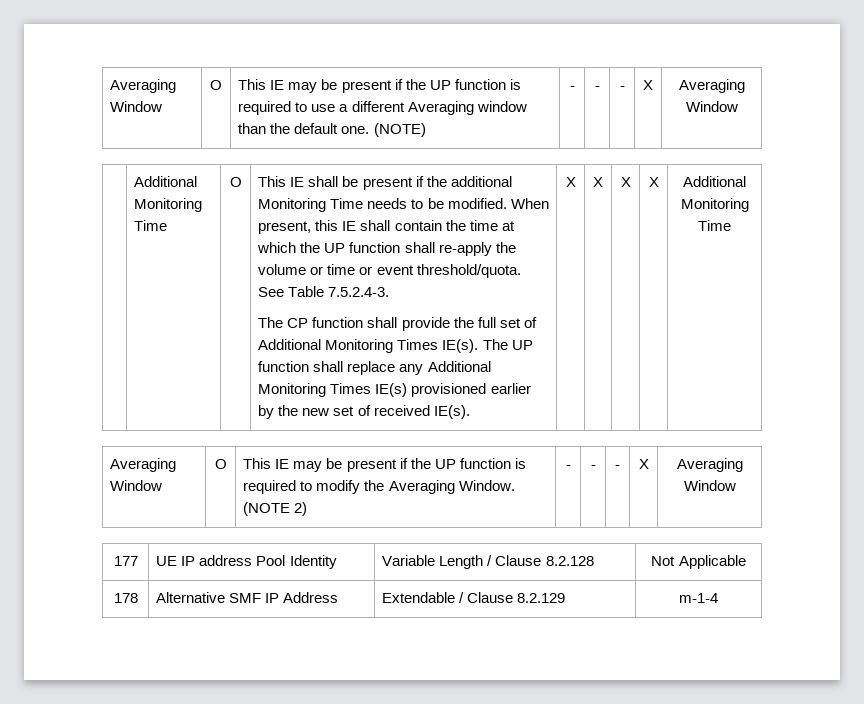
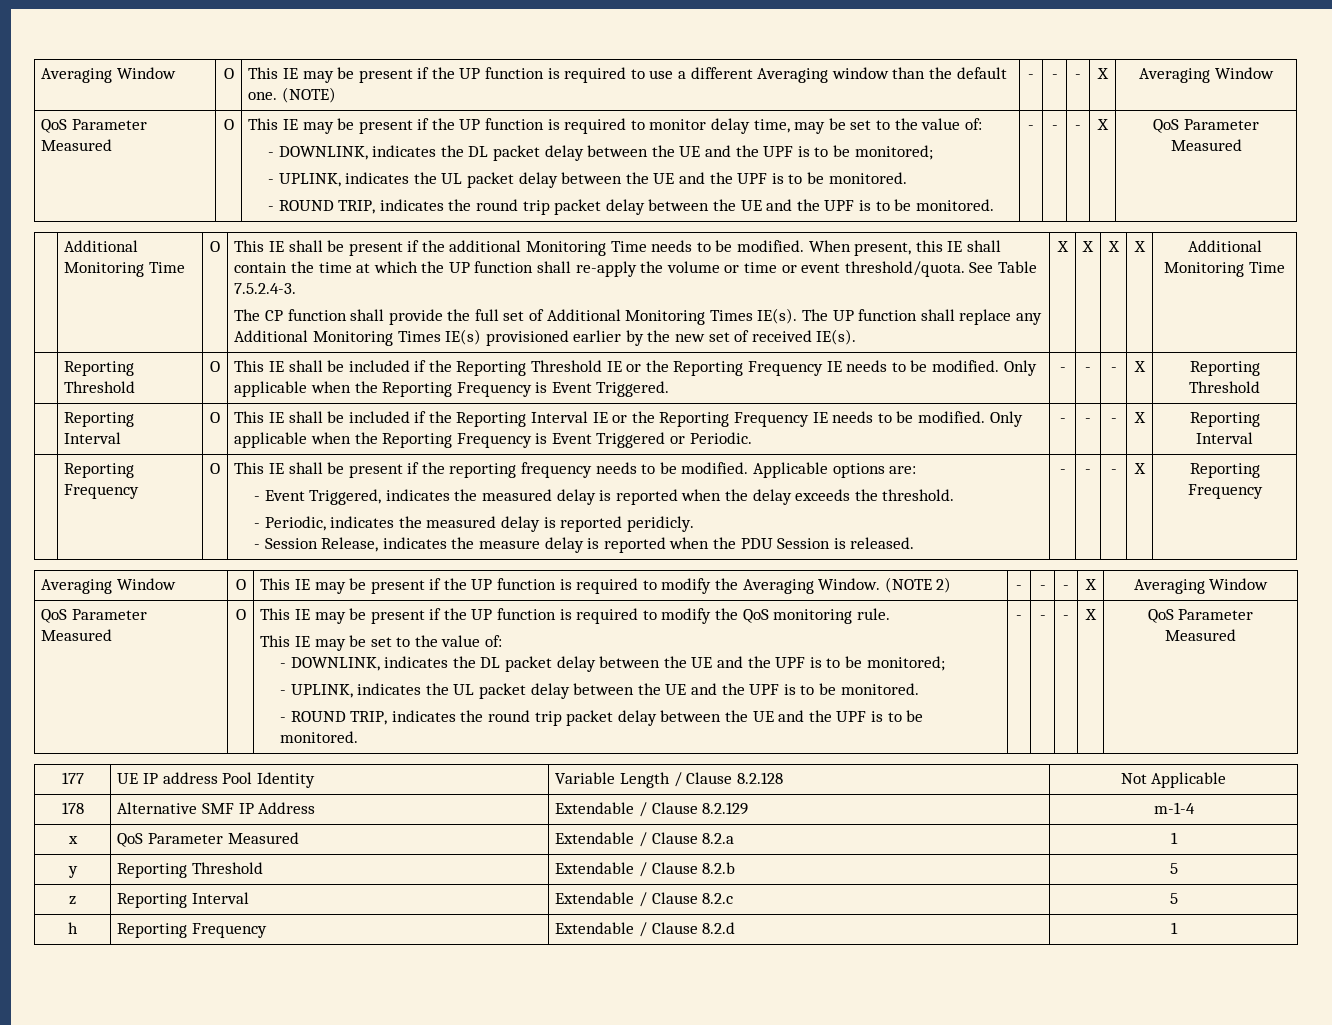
(738, 106) none -> [41,119,147,133] [41,139,113,151] [223,119,234,130] [248,118,982,134] [268,145,933,161] [268,172,907,188] [268,199,994,215] [1028,125,1034,130] [1051,125,1058,130] [1075,125,1081,130] [1096,119,1109,130] [1153,119,1259,133] [1170,139,1242,151] // QoS Parameter Measured | O | This IE may be present if the UP function is required to monitor delay time, may be set to the value of: // - DOWNLINK, indicates the DL packet delay between the UE and the UPF is to be monitored; // - UPLINK, indicates the UL packet delay between the UE and the UPF is to be monitored. // - ROUND TRIP, indicates the round trip packet delay between the UE and the UPF is to be monitored. | - | - | - | X | QoS Parameter Measured
(731, 225) none -> [64,361,135,376] [64,381,136,393] [210,361,220,372] [234,360,1037,376] [234,381,670,397] [1059,367,1066,372] [1085,367,1091,372] [1110,367,1117,372] [1133,361,1146,372] [1189,361,1260,376] [1189,381,1260,393] [64,412,135,427] [64,432,122,444] [210,412,220,423] [234,411,1023,427] [234,432,752,448] [1059,418,1066,423] [1085,418,1091,423] [1110,418,1117,423] [1133,412,1146,423] [1189,412,1260,427] [1196,432,1253,444] [64,463,135,478] [64,484,140,499] [210,463,220,474] [234,462,917,478] [254,489,955,505] [254,516,694,532] [254,537,915,553] [1059,469,1066,474] [1085,469,1091,474] [1110,469,1117,474] [1133,463,1146,474] [1189,463,1260,478] [1187,484,1263,499] // | Reporting Threshold | O | This IE shall be included if the Reporting Threshold IE or the Reporting Frequency IE needs to be modified. Only applicable when the Reporting Frequency is Event Triggered. | - | - | - | X | Reporting Threshold // | Reporting Interval | O | This IE shall be included if the Reporting Interval IE or the Reporting Frequency IE needs to be modified. Only applicable when the Reporting Frequency is Event Triggered or Periodic. | - | - | - | X | Reporting Interval // | Reporting Frequency | O | This IE shall be present if the reporting frequency needs to be modified. Applicable options are: // - Event Triggered, indicates the measured delay is reported when the delay exceeds the threshold. // - Periodic, indicates the measured delay is reported peridicly. // - Session Release, indicates the measure delay is reported when the PDU Session is released. | - | - | - | X | Reporting Frequency
(736, 485) none -> [41,609,147,623] [41,629,113,641] [235,609,246,620] [260,608,890,624] [260,635,503,651] [280,656,945,672] [280,683,919,699] [280,710,924,726] [280,731,359,743] [1016,615,1022,620] [1039,615,1046,620] [1063,615,1069,620] [1084,609,1097,620] [1147,609,1254,623] [1165,629,1236,641] // QoS Parameter Measured | O | This IE may be present if the UP function is required to modify the QoS monitoring rule. // This IE may be set to the value of: // - DOWNLINK, indicates the DL packet delay between the UE and the UPF is to be monitored; // - UPLINK, indicates the UL packet delay between the UE and the UPF is to be monitored. // - ROUND TRIP, indicates the round trip packet delay between the UE and the UPF is to be monitored. | - | - | - | X | QoS Parameter Measured
(718, 598) none -> [67,836,78,844] [117,832,299,847] [555,832,735,847] [1170,832,1178,844] [67,866,78,878] [117,862,263,878] [555,862,736,877] [1169,863,1178,874] [69,896,76,905] [117,892,249,908] [555,892,734,907] [1169,893,1178,904] [68,922,78,934] [117,923,267,938] [555,922,736,937] [1170,922,1178,934] // x | QoS Parameter Measured | Extendable / Clause 8.2.a | 1 // y | Reporting Threshold | Extendable / Clause 8.2.b | 5 // z | Reporting Interval | Extendable / Clause 8.2.c | 5 // h | Reporting Frequency | Extendable / Clause 8.2.d | 1

